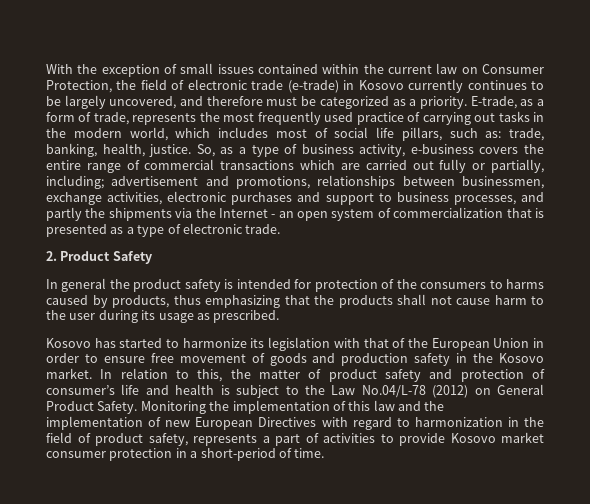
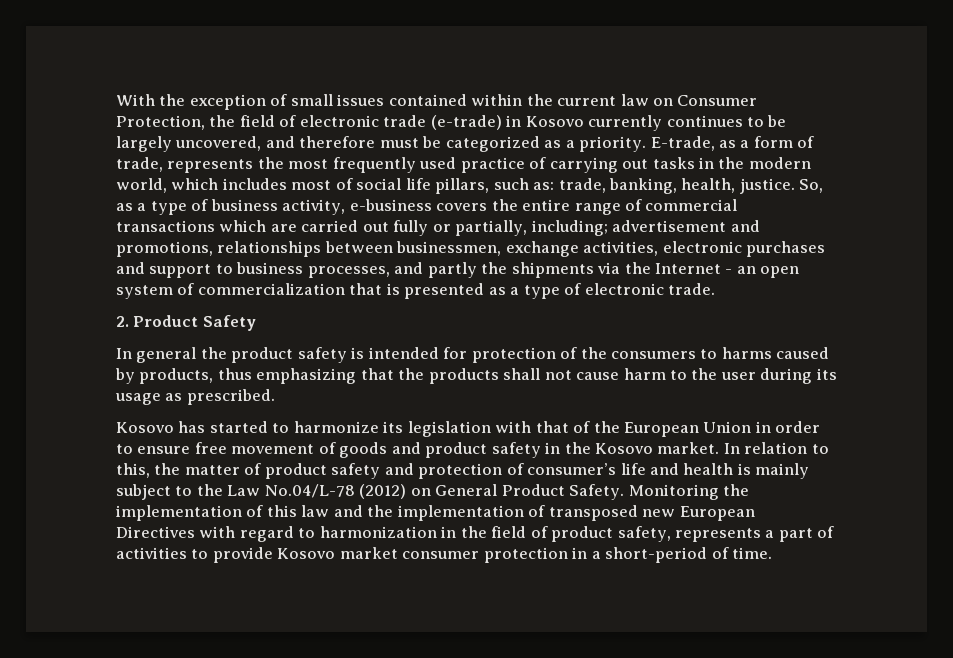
[341,353,409,366] production -> [425,442,488,458] product
(230, 390) none -> [755,463,810,479] mainly
(162, 422) none -> [548,505,638,521] transposed

